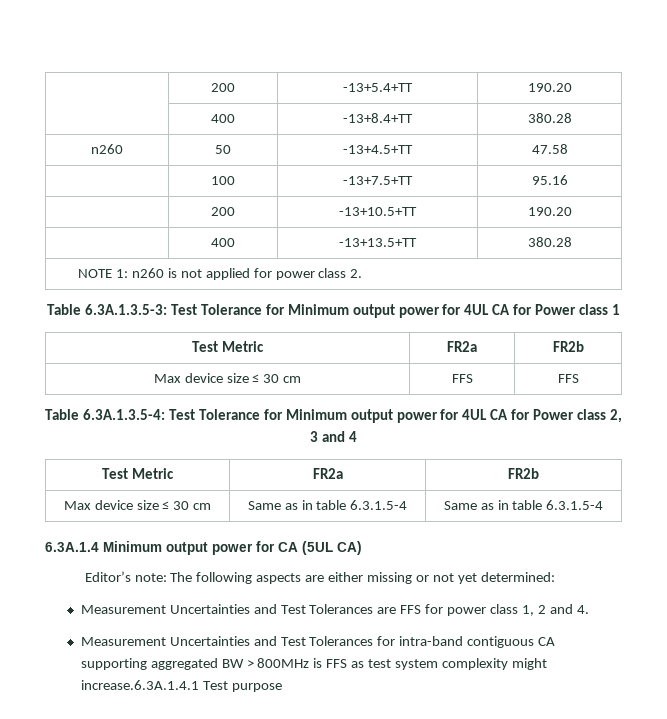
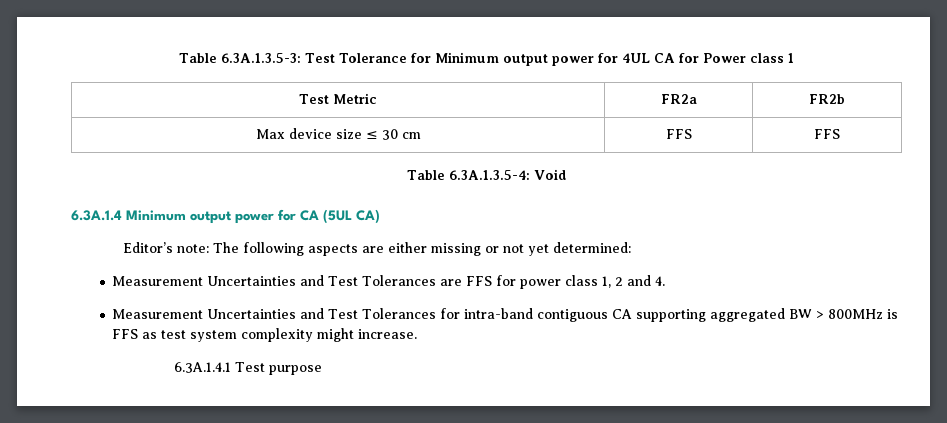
[211,83,235,92] [343,83,413,92] [527,83,572,92] [211,114,235,123] [343,113,413,123] [527,113,572,123] [91,144,123,154] [215,145,231,154] [343,145,413,154] [531,144,568,154] [211,176,235,185] [343,176,413,185] [531,175,568,185] [211,207,235,216] [339,207,417,216] [527,207,572,216] [211,238,235,247] [339,238,417,247] [527,237,572,247] [78,268,363,280] | 200 | -13+5.4+TT | 190.20 // | 400 | -13+8.4+TT | 380.28 // n260 | 50 | -13+4.5+TT | 47.58 // | 100 | -13+7.5+TT | 95.16 // | 200 | -13+10.5+TT | 190.20 // | 400 | -13+13.5+TT | 380.28 // NOTE 1: n260 is not applied for power class 2. // -> (178, 58) none
[168,409,622,423] [310,431,357,442] [102,468,174,479] [312,468,343,479] [508,468,539,479] [63,500,212,510] [247,500,408,510] [443,500,604,510] Test Tolerance for Minimum output power for 4UL CA for Power class 2, 3 and 4 // Test Metric | FR2a | FR2b // Max device size ≤ 30 cm | Same as in table 6.3.1.5-4 | Same as in table 6.3.1.5-4 -> [533,169,566,180] Void
[80,680,199,690] increase.6.3A.1.4.1 -> [358,329,418,339] [174,362,232,373] increase. // 6.3A.1.4.1

